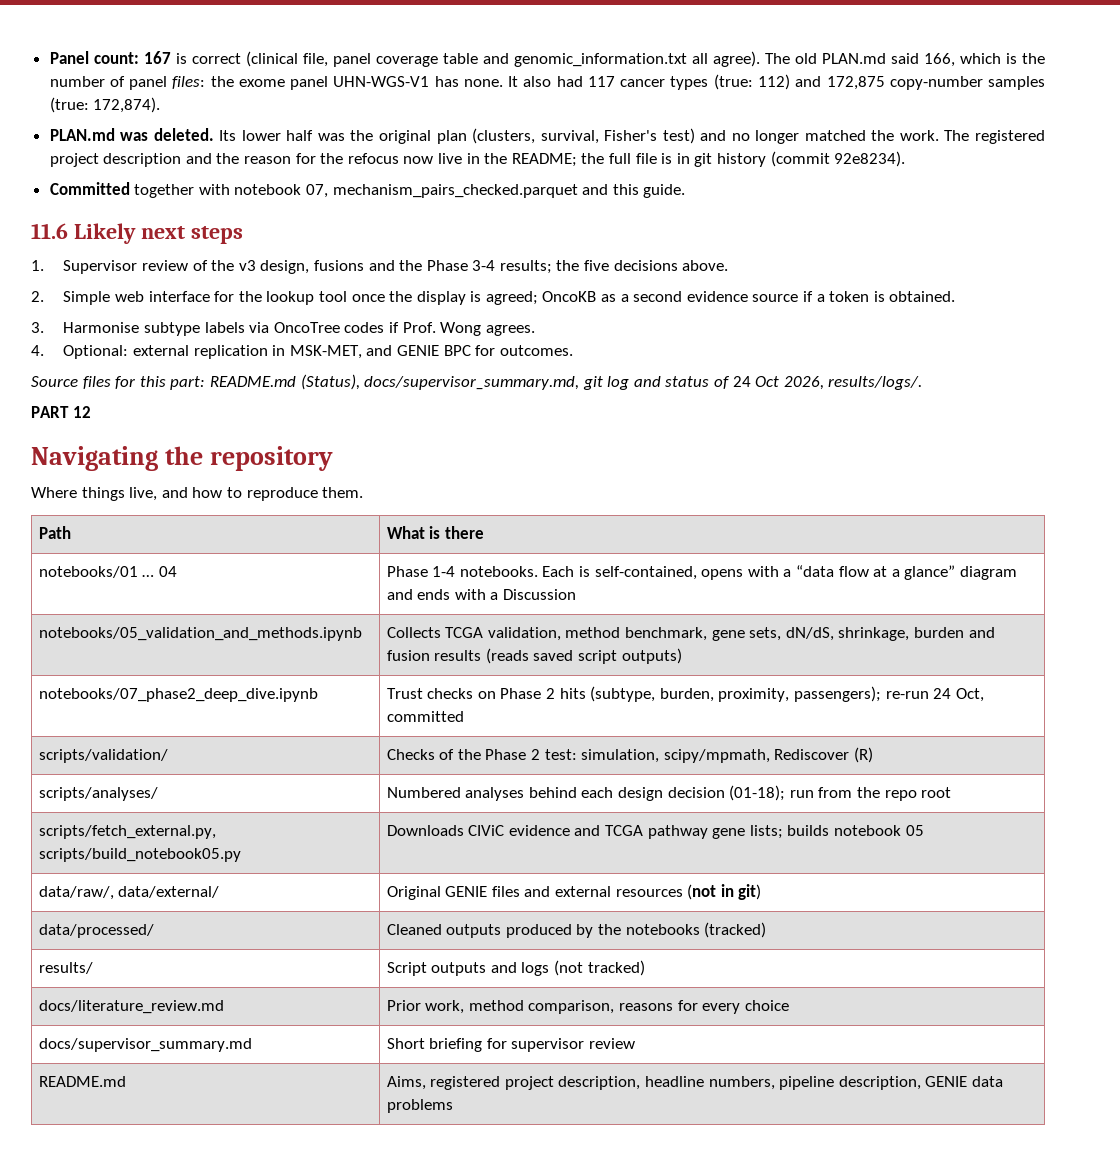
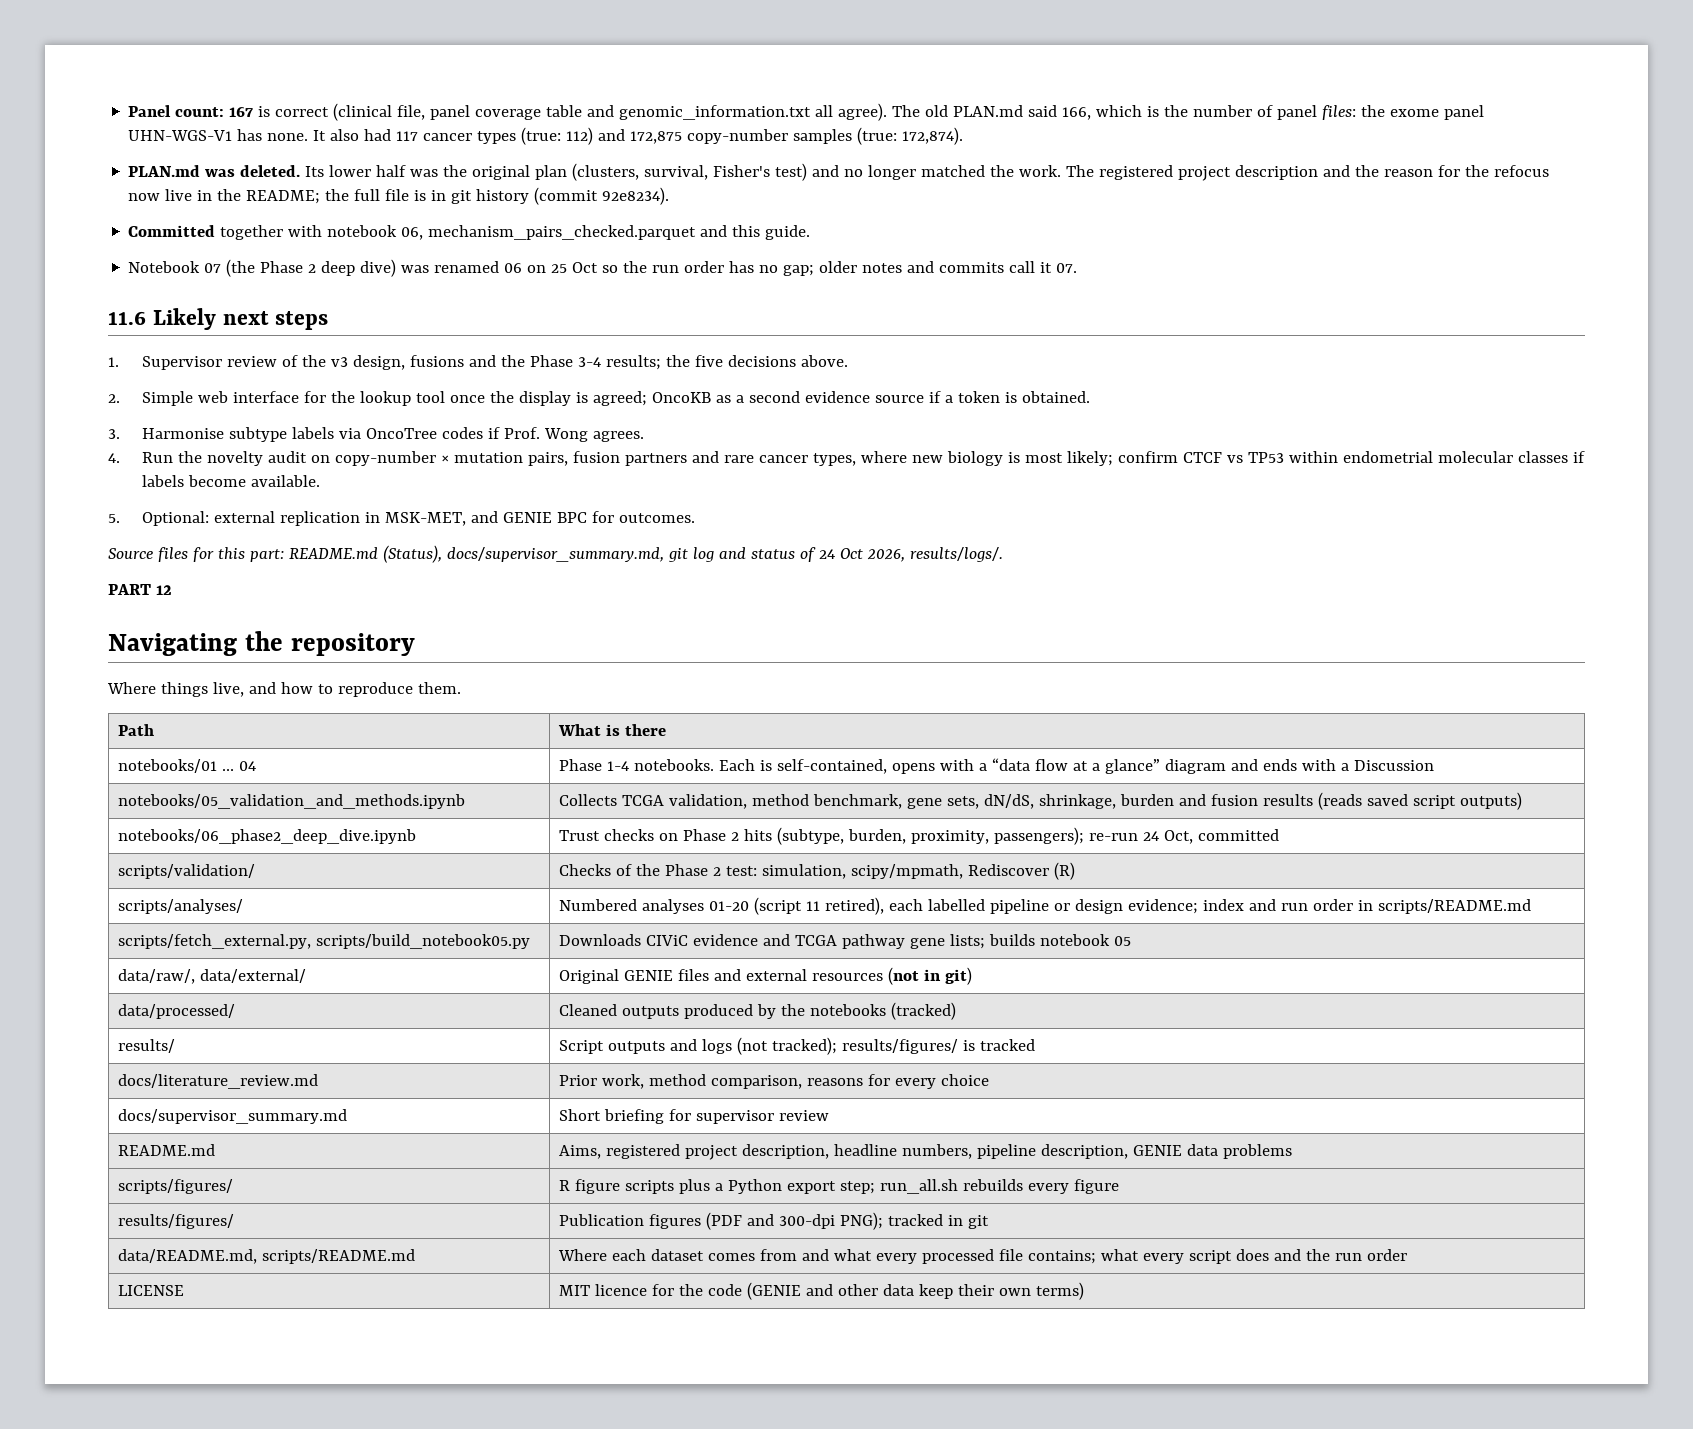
[306,184,329,198] 07, -> [401,227,424,240] 06,
(686, 191) none -> [128,259,1078,277] // Notebook 07 (the Phase 2 deep dive) was renamed 06 on 25 Oct so the run order has no gap; older notes and commits call it 07.
(44, 350) none -> [142,451,1586,466] [142,475,321,487] [108,514,120,523] Run the novelty audit on copy-number × mutation pairs, fusion partners and rare cancer types, where new biology is most likely; confirm CTCF vs TP53 within endometrial molecular classes if labels become available. // 5.
[38,688,318,702] notebooks/07_phase2_deep_dive.ipynb -> [118,829,417,844] notebooks/06_phase2_deep_dive.ipynb
[528,785,952,801] behind each design decision (01-18); run from the repo root -> [709,897,1532,915] 01-20 (script 11 retired), each labelled pipeline or design evidence; index and run order in scripts/README.md
[587,960,645,976] tracked) -> [772,1037,1036,1055] tracked); results/figures/ is tracked
(453, 1106) none -> [118,1179,234,1194] [559,1179,1120,1194] [118,1214,235,1229] [559,1212,990,1230] [118,1249,416,1264] [558,1249,1408,1264] [118,1285,185,1296] [559,1282,1085,1300] // scripts/figures/ | R figure scripts plus a Python export step; run_all.sh rebuilds every figure // results/figures/ | Publication figures (PDF and 300-dpi PNG); tracked in git // data/README.md, scripts/README.md | Where each dataset comes from and what every processed file contains; what every script does and the run order // LICENSE | MIT licence for the code (GENIE and other data keep their own terms)

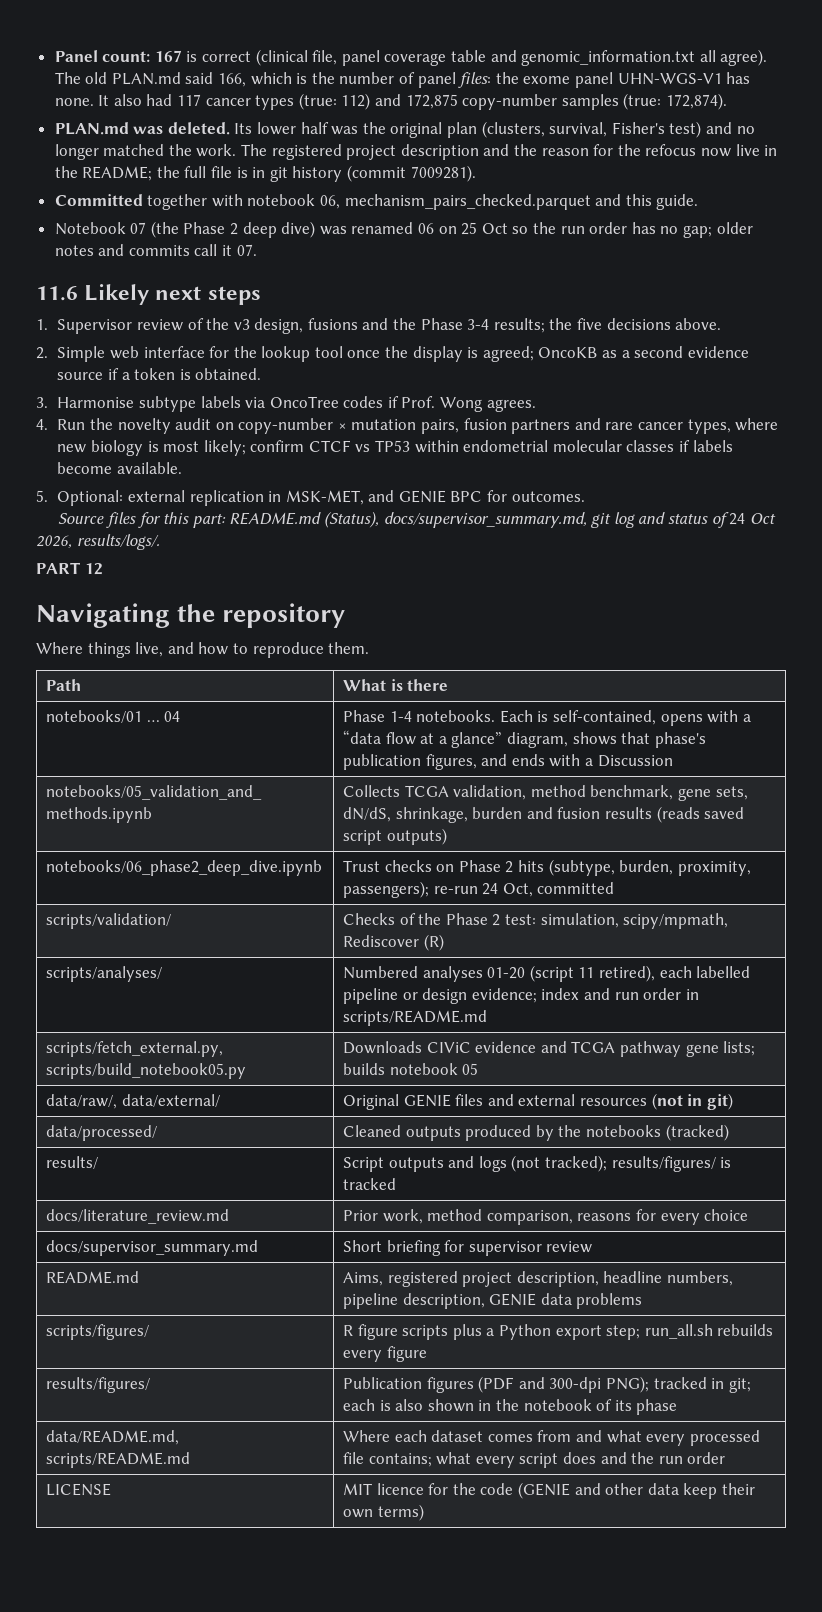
[602,187,670,205] 92e8234). -> [410,165,476,182] 7009281).
[1165,759,1227,774] diagram -> [506,732,706,748] [343,754,477,770] diagram, shows that phase's publication figures,
[968,1215,990,1229] git -> [728,1378,751,1393] [343,1399,678,1415] git; each is also shown in the notebook of its phase

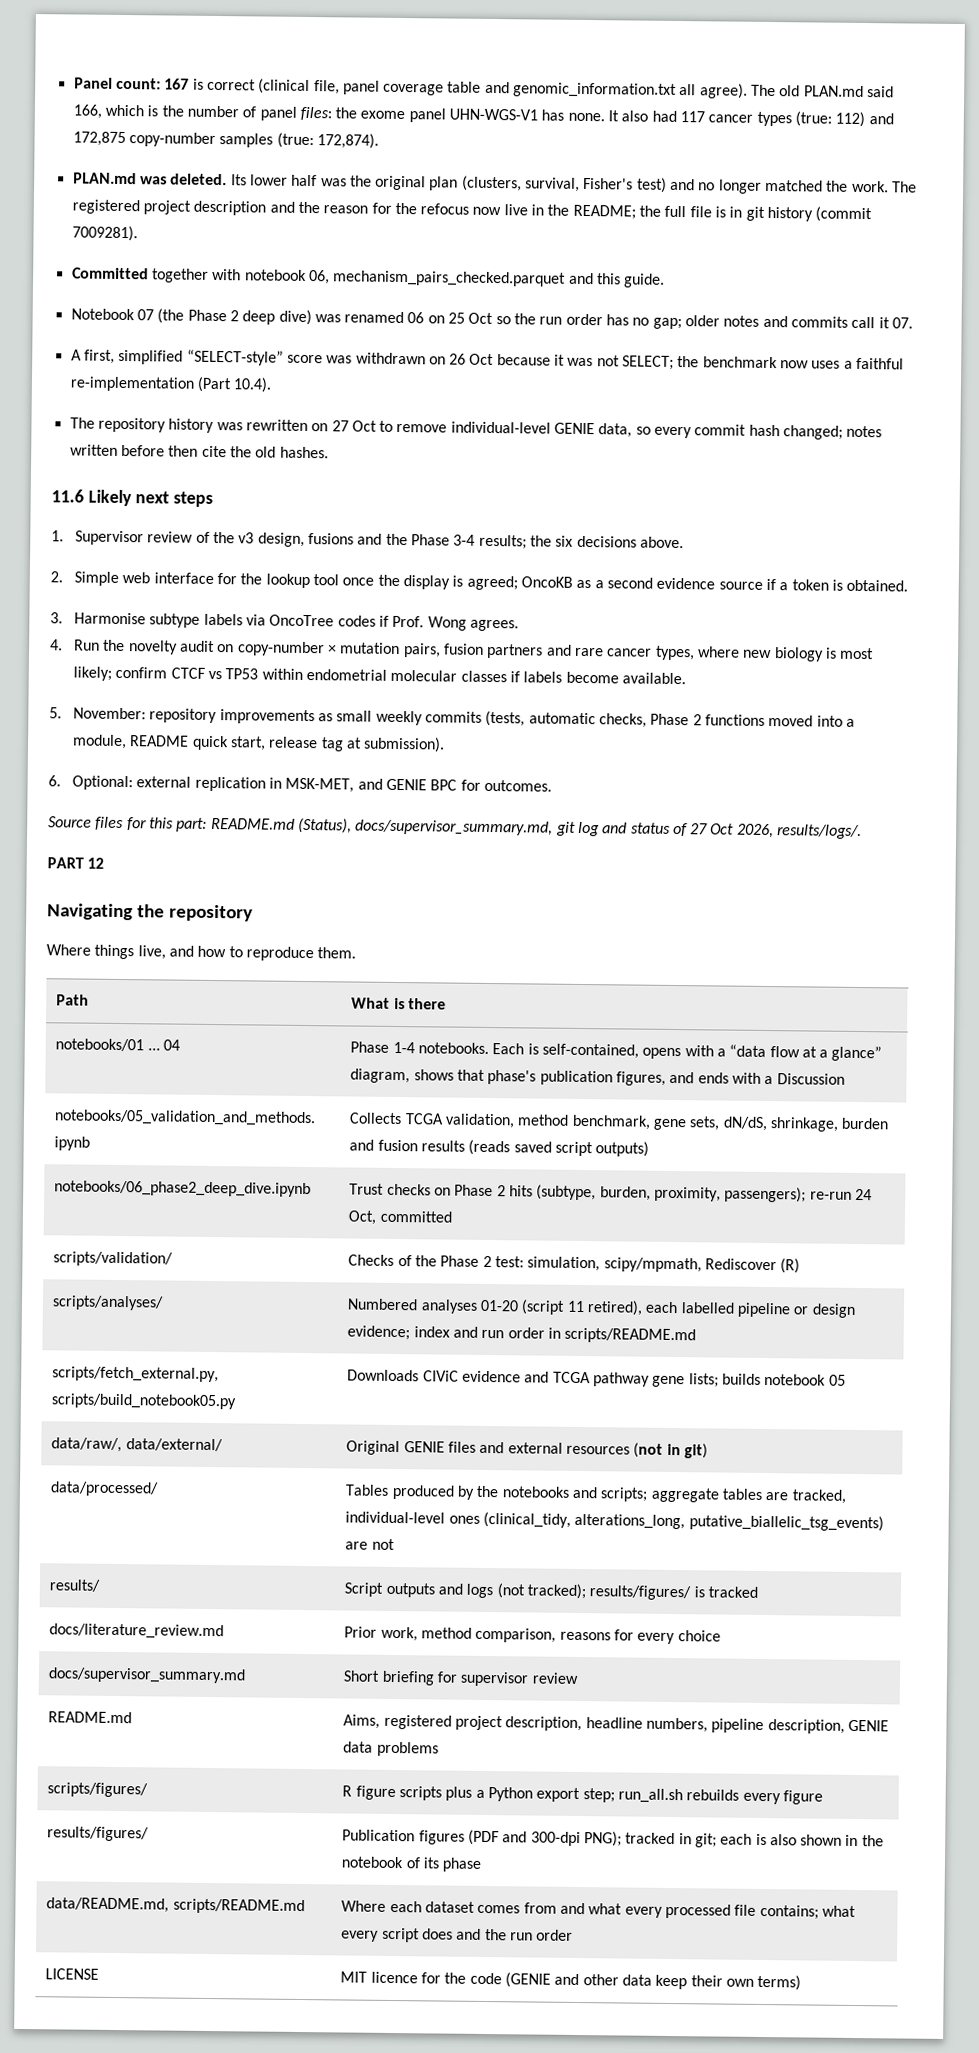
(257, 250) none -> [70,349,905,370] [69,376,273,393] [69,417,883,440] [69,444,329,459] // A first, simplified “SELECT-style” score was withdrawn on 26 Oct because it was not SELECT; the benchmark now uses a faithful re-implementation (Part 10.4). // The repository history was rewritten on 27 Oct to remove individual-level GENIE data, so every commit hash changed; notes written before then cite the old hashes.
[577,318,603,330] five -> [555,535,574,547] six
(48, 496) none -> [73,707,855,728] [72,734,446,753] [48,775,61,787] November: repository improvements as small weekly commits (tests, automatic checks, Phase 2 functions moved into a module, README quick start, release tag at submission). // 6.
[729,513,746,525] 24 -> [690,823,709,835] 27
[343,1125,461,1141] Cleaned outputs -> [345,1484,390,1496] Tables
[665,1124,729,1141] (tracked) -> [571,1486,847,1504] [345,1511,884,1532] [345,1538,395,1551] and scripts; aggregate tables are tracked, individual-level ones (clinical_tidy, alterations_long, putative_biallelic_tsg_events) are not

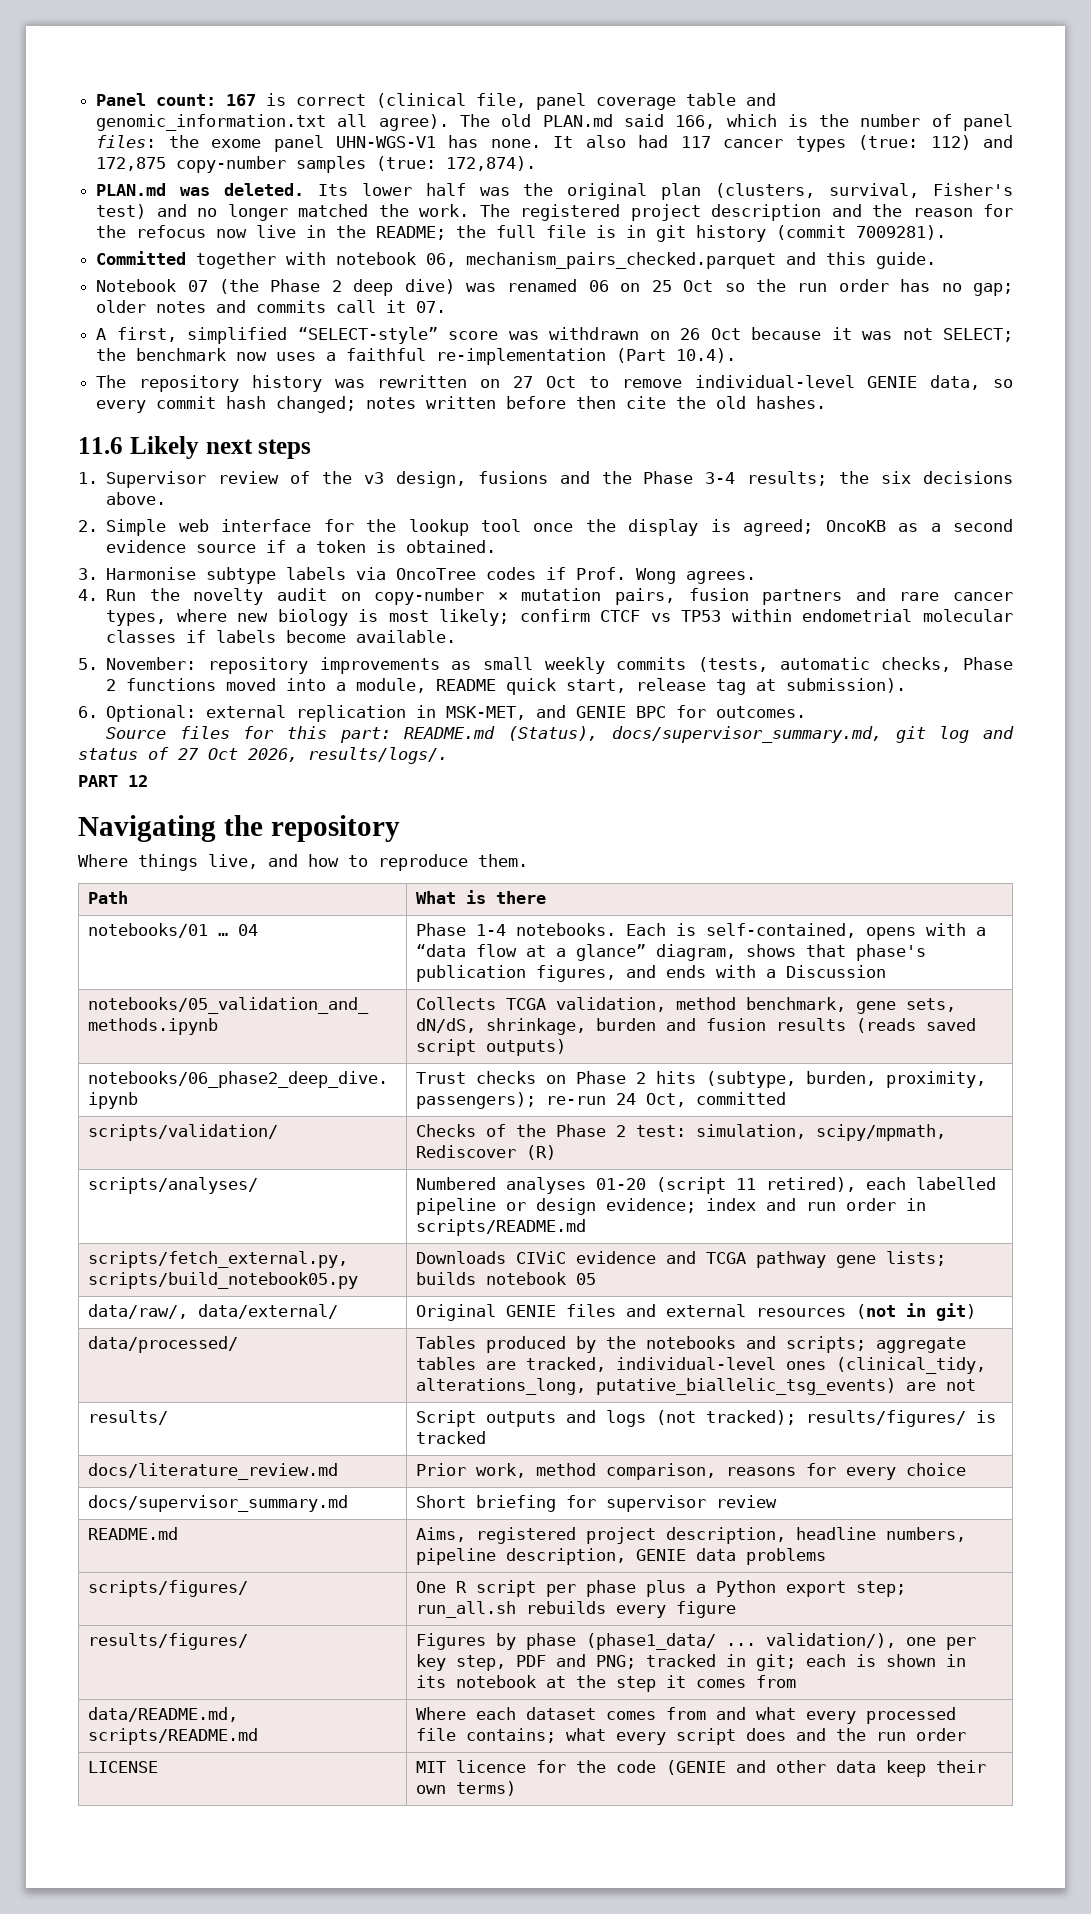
[342,1785,442,1801] R figure scripts -> [415,1580,636,1597] One R script per phase
[342,1829,622,1847] Publication figures (PDF and 300-dpi PNG); -> [415,1633,976,1650] [415,1654,636,1671] Figures by phase (phase1_data/ ... validation/), one per key step, PDF and PNG;
[769,1834,797,1846] also -> (876, 1660) none
[861,1835,884,1847] [341,1856,483,1872] the notebook of its phase -> [415,1675,796,1692] its notebook at the step it comes from

